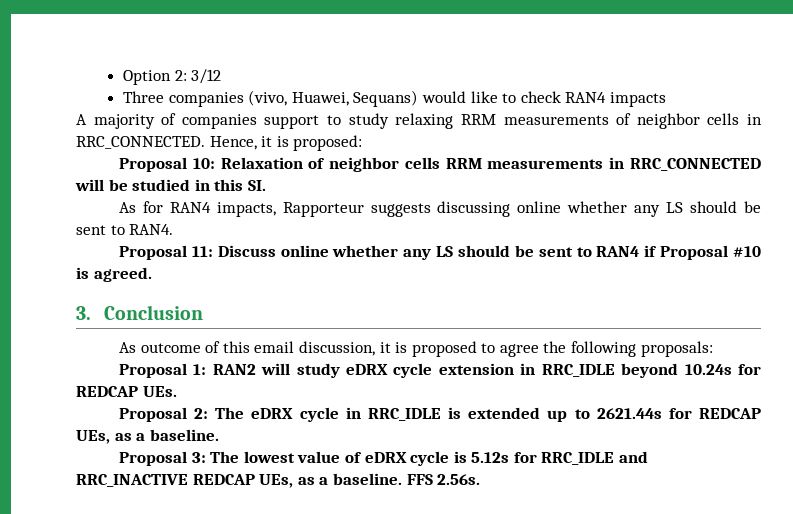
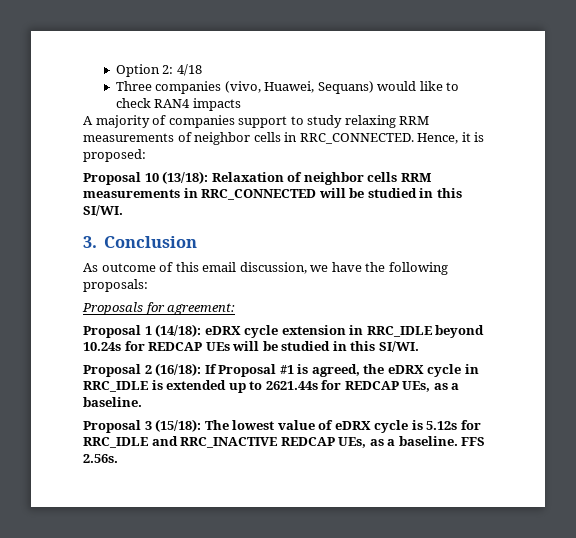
[191,69,222,84] 3/12 -> [176,64,202,76] 4/18
[192,158,215,169] 10: -> [144,171,209,184] 10 (13/18):
[247,180,266,191] [118,201,761,217] [76,224,174,235] [118,245,762,260] [76,267,152,282] SI. // As for RAN4 impacts, Rapporteur suggests discussing online whether any LS should be sent to RAN4. // Proposal 11: Discuss online whether any LS should be sent to RAN4 if Proposal #10 is agreed. -> [83,205,123,216] SI/WI.
[379,341,713,357] [118,363,340,378] it is proposed to agree the following proposals: // Proposal 1: RAN2 will study -> [310,262,448,275] [83,279,148,292] [82,302,236,315] [83,324,202,338] we have the following proposals: // Proposals for agreement: // Proposal 1 (14/18):
[142,386,177,397] [118,407,245,422] UEs. // Proposal 2: The -> [205,341,419,352] [83,363,385,377] UEs will be studied in this SI/WI. // Proposal 2 (16/18): If Proposal #1 is agreed, the
[191,452,206,463] 3: -> [144,419,202,432] 3 (15/18):

